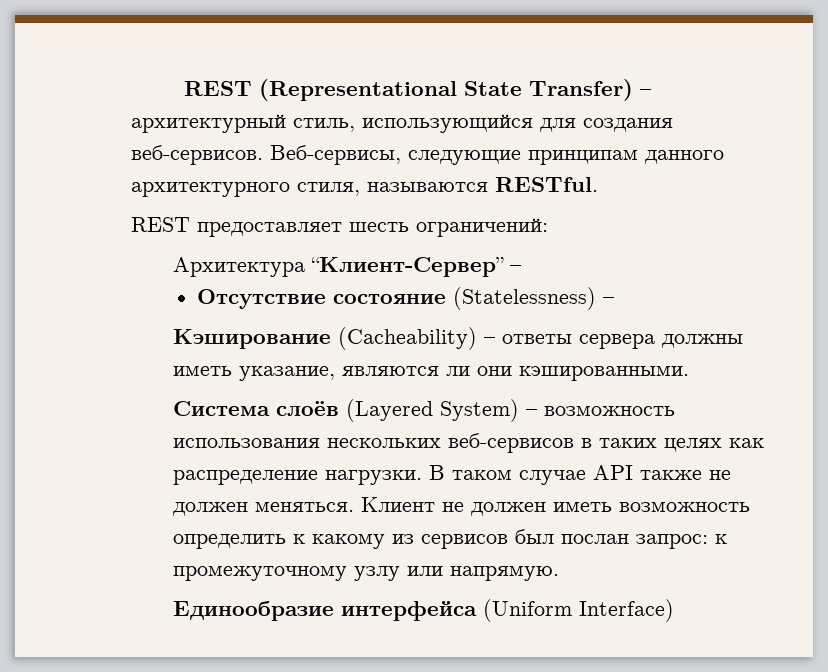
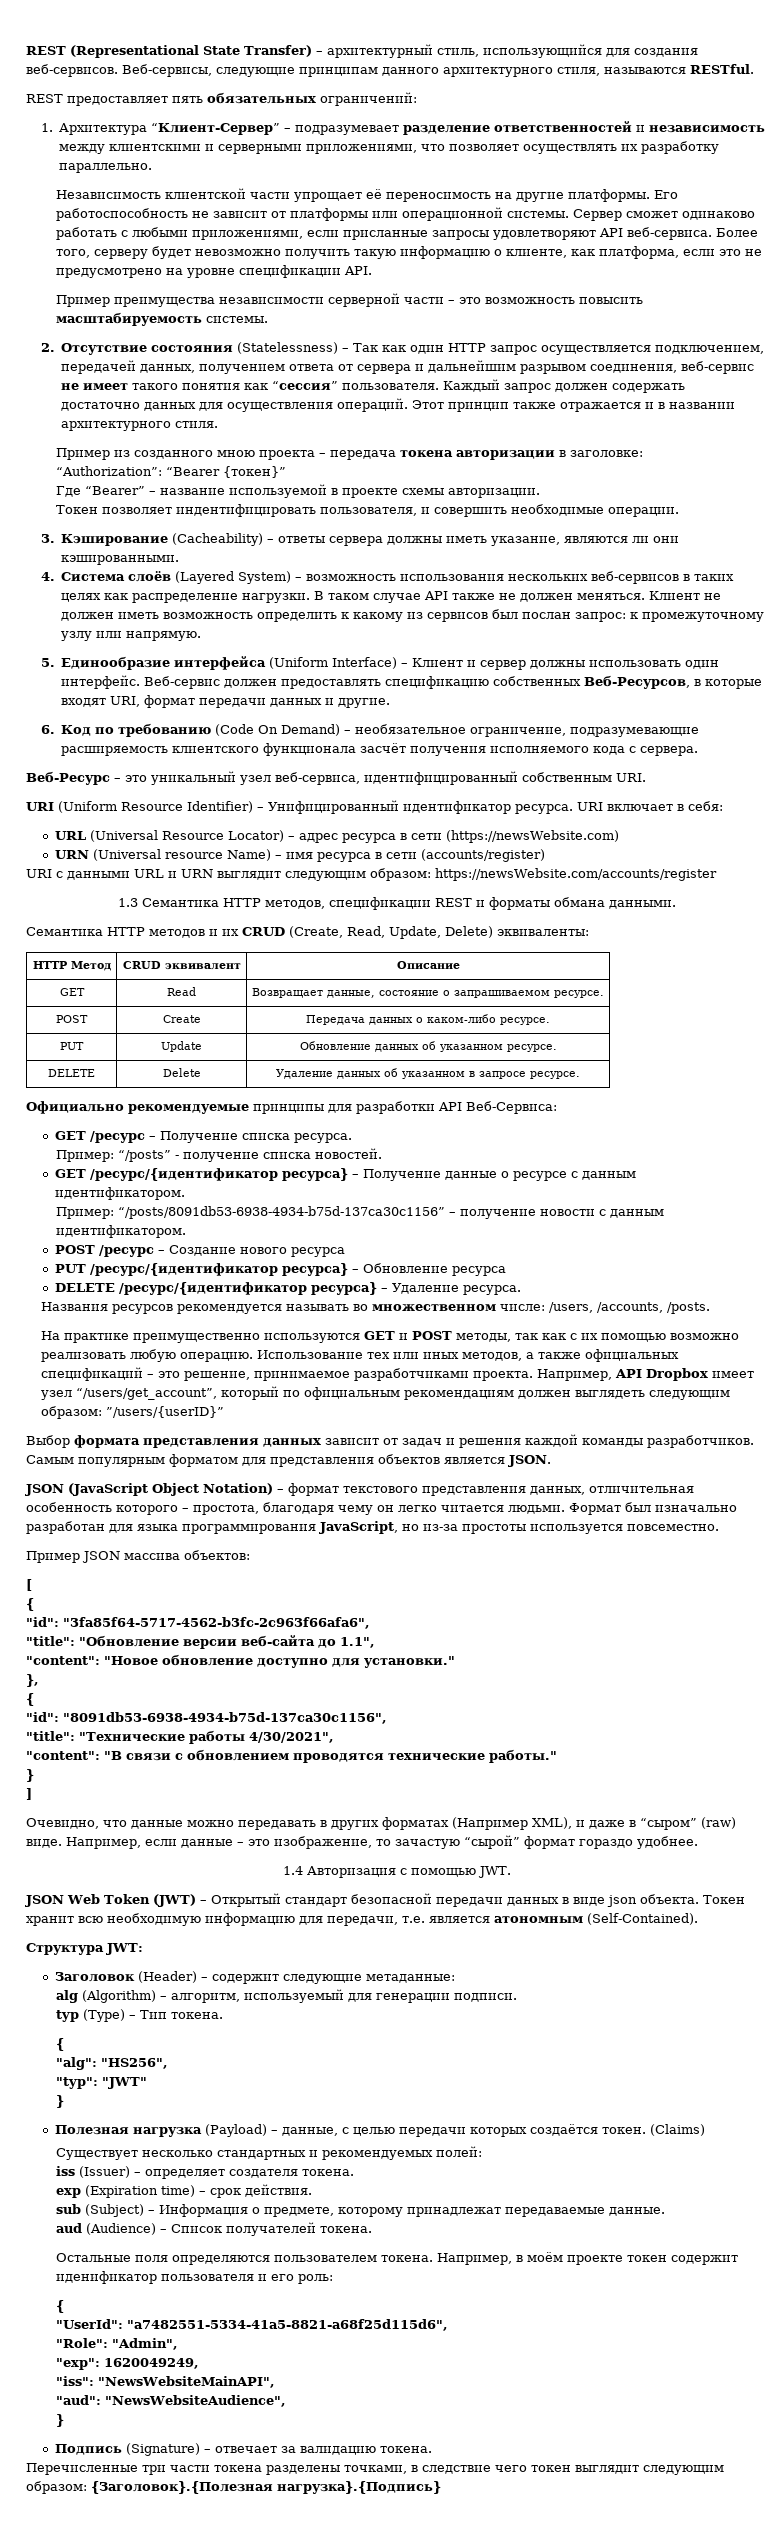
[349,222,409,232] шесть -> [172,92,316,104] пять обязательных
(548, 227) none -> [40,123,53,132] 1.
[196,287,614,310] // Отсутствие состояние (Statelessness) – // -> [295,121,766,135] [59,141,720,154] [59,163,153,173] [55,188,678,202] [55,207,755,221] [55,227,758,240] [55,246,762,259] [55,265,372,278] [55,293,643,307] [55,312,268,326] [40,342,765,355] [61,360,755,374] [61,379,686,393] [61,398,736,412] [61,421,219,431] [55,448,643,460] [55,466,286,478] [55,484,540,498] [55,504,679,517] [40,534,55,543] подразумевает разделение ответственностей и независимость между клиентскими и серверными приложениями, что позволяет осуществлять их разработку параллельно. // Независимость клиентской части упрощает её переносимость на другие платформы. Его работоспособность не зависит от платформы или операционной системы. Сервер сможет одинаково работать с любыми приложениями, если присланные запросы удовлетворяют API веб-сервиса. Более того, серверу будет невозможно получить такую информацию о клиенте, как платформа, если это не предусмотрено на уровне спецификации API. // Пример преимущества независимости серверной части – это возможность повысить масштабируемость системы. // 2. Отсутствие состояния (Statelessness) – Так как один HTTP запрос осуществляется подключением, передачей данных, получением ответа от сервера и дальнейшим разрывом соединения, веб-сервис не имеет такого понятия как “сессия” пользователя. Каждый запрос должен содержать достаточно данных для осуществления операций. Этот принцип также отражается и в названии архитектурного стиля. // Пример из созданного мною проекта – передача токена авторизации в заголовке: // “Authorization”: “Bearer {токен}” // Где “Bearer” – название используемой в проекте схемы авторизации. // Токен позволяет индентифицировать пользователя, и совершить необходимые операции. // 3.
(690, 373) none -> [40,572,55,581] 4.
(560, 573) none -> [40,658,55,667] 5.
(675, 610) none -> [401,658,720,670] [61,675,763,689] [61,695,391,708] [40,723,700,737] [61,743,699,756] [26,771,646,785] [26,800,723,814] [54,830,619,843] [54,849,545,862] [26,868,717,881] [118,897,676,910] [26,926,589,939] [32,961,111,971] [122,961,241,970] [396,961,460,969] [59,988,85,996] [167,987,196,996] [252,988,604,998] [56,1015,88,1023] [162,1015,201,1023] [306,1014,550,1025] [60,1042,84,1050] [161,1041,202,1052] [299,1041,557,1052] [48,1069,95,1077] [162,1068,201,1077] [276,1068,580,1079] [26,1101,557,1114] [54,1131,352,1143] [55,1148,382,1162] [54,1168,636,1181] [54,1187,185,1200] [55,1206,664,1219] [55,1225,186,1238] [54,1245,345,1257] [54,1263,506,1276] [54,1282,521,1295] [40,1302,710,1314] [40,1331,739,1343] [40,1349,679,1362] [40,1367,754,1381] [40,1386,730,1400] [40,1406,224,1419] [26,1434,754,1448] [26,1454,551,1467] [25,1483,694,1496] [26,1502,737,1515] [26,1521,719,1534] [26,1550,250,1563] [26,1579,32,1591] [26,1598,34,1611] [26,1617,370,1629] [26,1635,375,1649] [26,1654,455,1668] [26,1674,39,1687] [26,1693,34,1706] [26,1712,387,1724] [26,1730,334,1744] [26,1749,557,1763] [26,1769,34,1782] [26,1788,32,1800] [26,1817,736,1830] [26,1835,698,1849] [283,1866,512,1878] [25,1893,745,1907] [26,1913,698,1926] [26,1943,143,1955] [54,1971,455,1984] [55,1989,517,2003] [55,2009,223,2022] [55,2038,64,2051] [55,2057,168,2070] [55,2077,147,2089] [55,2095,64,2108] [54,2124,705,2137] [55,2146,482,2160] [55,2166,354,2179] [55,2184,312,2198] [55,2204,665,2217] [55,2222,372,2236] [55,2252,738,2265] [55,2271,333,2284] [55,2300,64,2313] [55,2319,448,2331] [55,2338,178,2350] [55,2358,199,2370] [55,2376,275,2388] [55,2395,286,2407] [55,2414,64,2427] [54,2443,432,2456] [26,2463,724,2475] [26,2481,441,2494] – Клиент и сервер должны использовать один интерфейс. Веб-сервис должен предоставлять спецификацию собственных Веб-Ресурсов, в которые входят URI, формат передачи данных и другие. // 6. Код по требованию (Code On Demand) – необязательное ограничение, подразумевающие расширяемость клиентского функционала засчёт получения исполняемого кода с сервера. // Веб-Ресурс – это уникальный узел веб-сервиса, идентифицированный собственным URI. // URI (Uniform Resource Identifier) – Унифицированный идентификатор ресурса. URI включает в себя: // URL (Universal Resource Locator) – адрес ресурса в сети (https://newsWebsite.com) // URN (Universal resource Name) – имя ресурса в сети (accounts/register) // URI с данными URL и URN выглядит следующим образом: https://newsWebsite.com/accounts/register // 1.3 Семантика HTTP методов, спецификации REST и форматы обмана данными. // Семантика HTTP методов и их CRUD (Create, Read, Update, Delete) эквиваленты: // HTTP Метод | CRUD эквивалент | Описание // GET | Read | Возвращает данные, состояние о запрашиваемом ресурсе. // POST | Create | Передача данных о каком-либо ресурсе. // PUT | Update | Обновление данных об указанном ресурсе. // DELETE | Delete | Удаление данных об указанном в запросе ресурсе. // Официально рекомендуемые принципы для разработки API Веб-Сервиса: // GET /ресурс – Получение списка ресурса. // Пример: “/posts” - получение списка новостей. // GET /ресурс/{идентификатор ресурса} – Получение данные о ресурсе с данным идентификатором. // Пример: “/posts/8091db53-6938-4934-b75d-137ca30c1156” – получение новости с данным идентификатором. // POST /ресурс – Создание нового ресурса // PUT /ресурс/{идентификатор ресурса} – Обновление ресурса // DELETE /ресурс/{идентификатор ресурса} – Удаление ресурса. // Названия ресурсов рекомендуется называть во множественном числе: /users, /accounts, /posts. // На практике преимущественно используются GET и POST методы, так как с их помощью возможно реализовать любую операцию. Использование тех или иных методов, а также официальных спецификаций – это решение, принимаемое разработчиками проекта. Например, API Dropbox имеет узел “/users/get_account”, который по официальным рекомендациям должен выглядеть следующим образом: ”/users/{userID}” // Выбор формата представления данных зависит от задач и решения каждой команды разработчиков. Самым популярным форматом для представления объектов является JSON. // JSON (JavaScript Object Notation) – формат текстового представления данных, отличительная особенность которого – простота, благодаря чему он легко читается людьми. Формат был изначально разработан для языка программирования JavaScript, но из-за простоты используется повсеместно. // Пример JSON массива объектов: // [ // { // "id": "3fa85f64-5717-4562-b3fc-2c963f66afa6", // "title": "Обновление версии веб-сайта до 1.1", // "content": "Новое обновление доступно для установки." // }, // { // "id": "8091db53-6938-4934-b75d-137ca30c1156", // "title": "Технические работы 4/30/2021", // "content": "В связи с обновлением проводятся технические работы." // } // ] // Очевидно, что данные можно передавать в других форматах (Например XML), и даже в “сыром” (raw) виде. Например, если данные – это изображение, то зачастую “сырой” формат гораздо удобнее. // 1.4 Авторизация с помощью JWT. // JSON Web Token (JWT) – Открытый стандарт безопасной передачи данных в виде json объекта. Токен хранит всю необходимую информацию для передачи, т.е. является атономным (Self-Contained). // Структура JWT: // Заголовок (Header) – содержит следующие метаданные: // alg (Algorithm) – алгоритм, используемый для генерации подписи. // typ (Type) – Тип токена. // { // "alg": "HS256", // "typ": "JWT" // } // Полезная нагрузка (Payload) – данные, с целью передачи которых создаётся токен. (Claims) // Существует несколько стандартных и рекомендуемых полей: // iss (Issuer) – определяет создателя токена. // exp (Expiration time) – срок действия. // sub (Subject) – Информация о предмете, которому принадлежат передаваемые данные. // aud (Audience) – Список получателей токена. // Остальные поля определяются пользователем токена. Например, в моём проекте токен содержит иденификатор пользователя и его роль: // { // "UserId": "a7482551-5334-41a5-8821-a68f25d115d6", // "Role": "Admin", // "exp": 1620049249, // "iss": "NewsWebsiteMainAPI", // "aud": "NewsWebsiteAudience", // } // Подпись (Signature) – отвечает за валидацию токена. // Перечисленные три части токена разделены точками, в следствие чего токен выглядит следующим образом: {Заголовок}.{Полезная нагрузка}.{Подпись}

